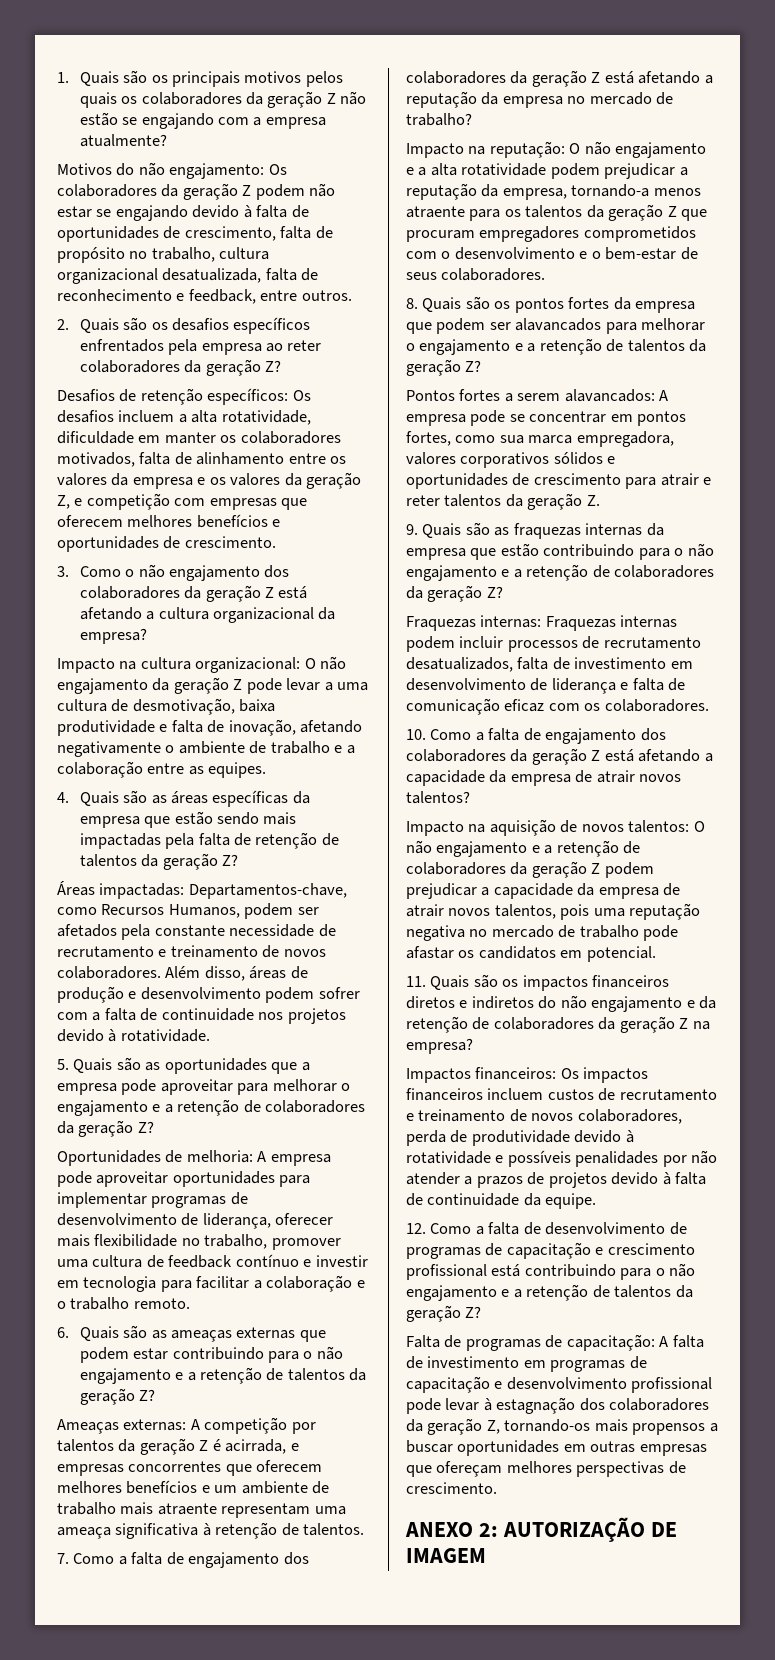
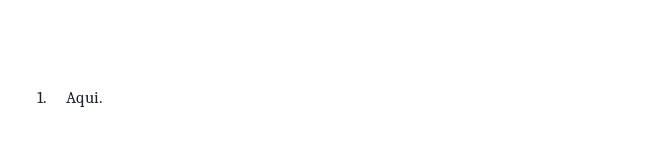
[79,70,343,87] [79,91,367,108] [79,112,326,129] [79,134,167,147] [57,162,287,179] [57,183,336,200] [57,205,309,221] [57,226,333,242] [57,247,270,263] [57,268,319,284] [57,289,352,304] [57,317,311,334] [79,339,322,355] [79,359,281,376] [57,388,311,405] [57,410,311,425] [57,431,341,444] [57,452,347,467] [57,472,362,489] [57,493,308,510] [57,514,281,528] [57,536,276,552] [57,564,290,581] [79,585,308,602] [79,607,336,623] [79,628,147,644] [57,656,347,673] [57,677,369,694] [57,698,276,715] [57,719,363,736] [57,741,355,757] [57,761,267,778] [57,790,310,807] [79,811,297,828] [79,832,339,849] [79,853,238,870] [57,881,347,899] [57,903,319,919] [57,924,336,940] [57,945,326,958] [57,966,308,981] [57,986,360,1003] [57,1008,346,1024] [57,1029,210,1042] [57,1057,310,1074] [57,1079,351,1095] [57,1099,366,1116] [57,1120,154,1137] [57,1150,331,1166] [57,1171,311,1187] [57,1192,248,1208] [57,1213,334,1229] [57,1234,341,1250] [57,1254,368,1268] [57,1275,365,1292] [57,1297,190,1310] [57,1325,326,1342] [79,1346,343,1363] [79,1367,367,1384] [79,1388,156,1405] [57,1417,316,1434] [57,1438,299,1455] [57,1460,323,1476] [57,1480,330,1494] [57,1502,346,1518] [57,1522,365,1539] [57,1552,309,1568] [406,70,713,87] [406,91,674,108] [406,113,472,126] [406,141,707,158] [406,163,688,179] [406,183,701,200] [406,204,708,221] [406,226,696,242] [406,247,698,260] [406,268,546,281] [406,296,696,313] [406,318,706,334] [406,338,707,355] [406,359,482,376] [406,389,669,402] [406,410,687,426] [406,431,674,447] [406,452,616,468] [406,473,712,489] [406,493,600,510] [406,522,664,539] [406,543,714,560] [406,564,715,581] [406,585,503,602] [406,615,678,631] [406,636,701,652] [406,657,693,672] [406,678,686,694] [406,698,709,715] [406,728,666,744] [406,748,713,765] [406,770,682,786] [406,791,470,804] [406,819,705,836] [406,840,641,857] [406,861,654,878] [406,883,681,899] [406,903,701,920] [406,925,679,941] [406,946,656,962] [406,974,670,991] [406,995,717,1012] [406,1016,710,1033] [406,1038,473,1054] [406,1067,649,1083] [406,1088,717,1101] [406,1109,682,1124] [406,1130,634,1146] [406,1150,718,1167] [406,1172,707,1188] [406,1193,597,1209] [406,1222,687,1235] [406,1242,695,1259] [406,1263,696,1280] [406,1284,693,1301] [406,1305,482,1322] [406,1334,704,1351] [406,1356,647,1372] [406,1376,713,1393] [406,1397,710,1414] [406,1418,718,1435] [406,1440,707,1456] [406,1461,686,1477] [406,1482,497,1494] [405,1517,677,1542] [406,1548,486,1563] Quais são os principais motivos pelos quais os colaboradores da geração Z não estão se engajando com a empresa atualmente? // Motivos do não engajamento: Os colaboradores da geração Z podem não estar se engajando devido à falta de oportunidades de crescimento, falta de propósito no trabalho, cultura organizacional desatualizada, falta de reconhecimento e feedback, entre outros. // 2. Quais são os desafios específicos enfrentados pela empresa ao reter colaboradores da geração Z? // Desafios de retenção específicos: Os desafios incluem a alta rotatividade, dificuldade em manter os colaboradores motivados, falta de alinhamento entre os valores da empresa e os valores da geração Z, e competição com empresas que oferecem melhores benefícios e oportunidades de crescimento. // 3. Como o não engajamento dos colaboradores da geração Z está afetando a cultura organizacional da empresa? // Impacto na cultura organizacional: O não engajamento da geração Z pode levar a uma cultura de desmotivação, baixa produtividade e falta de inovação, afetando negativamente o ambiente de trabalho e a colaboração entre as equipes. // 4. Quais são as áreas específicas da empresa que estão sendo mais impactadas pela falta de retenção de talentos da geração Z? // Áreas impactadas: Departamentos-chave, como Recursos Humanos, podem ser afetados pela constante necessidade de recrutamento e treinamento de novos colaboradores. Além disso, áreas de produção e desenvolvimento podem sofrer com a falta de continuidade nos projetos devido à rotatividade. // 5. Quais são as oportunidades que a empresa pode aproveitar para melhorar o engajamento e a retenção de colaboradores da geração Z? // Oportunidades de melhoria: A empresa pode aproveitar oportunidades para implementar programas de desenvolvimento de liderança, oferecer mais flexibilidade no trabalho, promover uma cultura de feedback contínuo e investir em tecnologia para facilitar a colaboração e o trabalho remoto. // 6. Quais são as ameaças externas que podem estar contribuindo para o não engajamento e a retenção de talentos da geração Z? // Ameaças externas: A competição por talentos da geração Z é acirrada, e empresas concorrentes que oferecem melhores benefícios e um ambiente de trabalho mais atraente representam uma ameaça significativa à retenção de talentos. // 7. Como a falta de engajamento dos colaboradores da geração Z está afetando a reputação da empresa no mercado de trabalho? // Impacto na reputação: O não engajamento e a alta rotatividade podem prejudicar a reputação da empresa, tornando-a menos atraente para os talentos da geração Z que procuram empregadores comprometidos com o desenvolvimento e o bem-estar de seus colaboradores. // 8. Quais são os pontos fortes da empresa que podem ser alavancados para melhorar o engajamento e a retenção de talentos da geração Z? // Pontos fortes a serem alavancados: A empresa pode se concentrar em pontos fortes, como sua marca empregadora, valores corporativos sólidos e oportunidades de crescimento para atrair e reter talentos da geração Z. // 9. Quais são as fraquezas internas da empresa que estão contribuindo para o não engajamento e a retenção de colaboradores da geração Z? // Fraquezas internas: Fraquezas internas podem incluir processos de recrutamento desatualizados, falta de investimento em desenvolvimento de liderança e falta de comunicação eficaz com os colaboradores. // 10. Como a falta de engajamento dos colaboradores da geração Z está afetando a capacidade da empresa de atrair novos talentos? // Impacto na aquisição de novos talentos: O não engajamento e a retenção de colaboradores da geração Z podem prejudicar a capacidade da empresa de atrair novos talentos, pois uma reputação negativa no mercado de trabalho pode afastar os candidatos em potencial. // 11. Quais são os impactos financeiros diretos e indiretos do não engajamento e da retenção de colaboradores da geração Z na empresa? // Impactos financeiros: Os impactos financeiros incluem custos de recrutamento e treinamento de novos colaboradores, perda de produtividade devido à rotatividade e possíveis penalidades por não atender a prazos de projetos devido à falta de continuidade da equipe. // 12. Como a falta de desenvolvimento de programas de capacitação e crescimento profissional está contribuindo para o não engajamento e a retenção de talentos da geração Z? // Falta de programas de capacitação: A falta de investimento em programas de capacitação e desenvolvimento profissional pode levar à estagnação dos colaboradores da geração Z, tornando-os mais propensos a buscar oportunidades em outras empresas que ofereçam melhores perspectivas de crescimento. // ANEXO 2: AUTORIZAÇÃO DE IMAGEM -> [66,92,104,107] Aqui.

